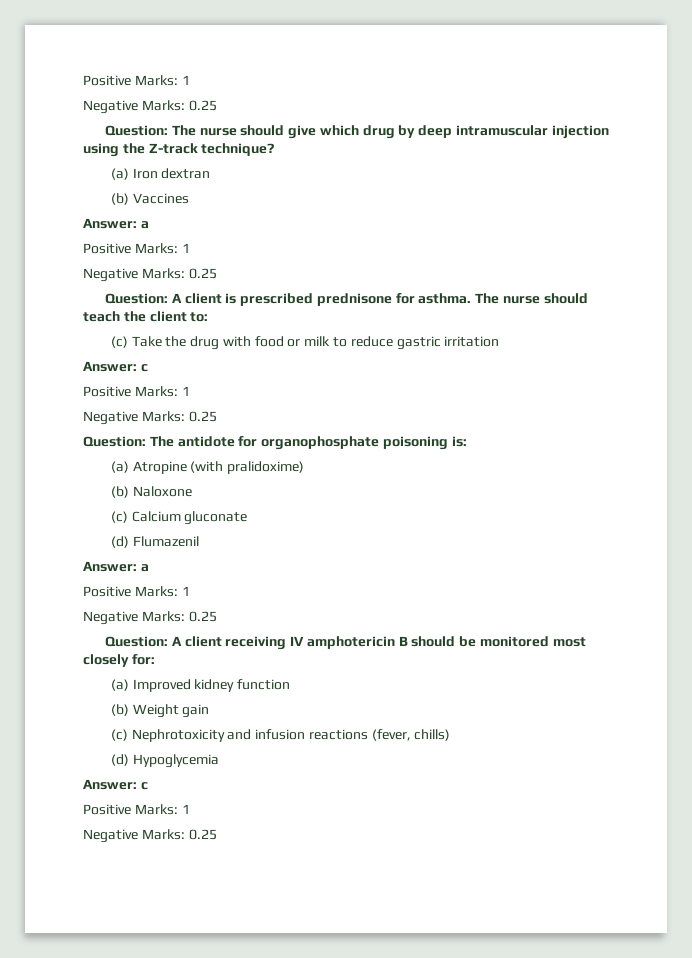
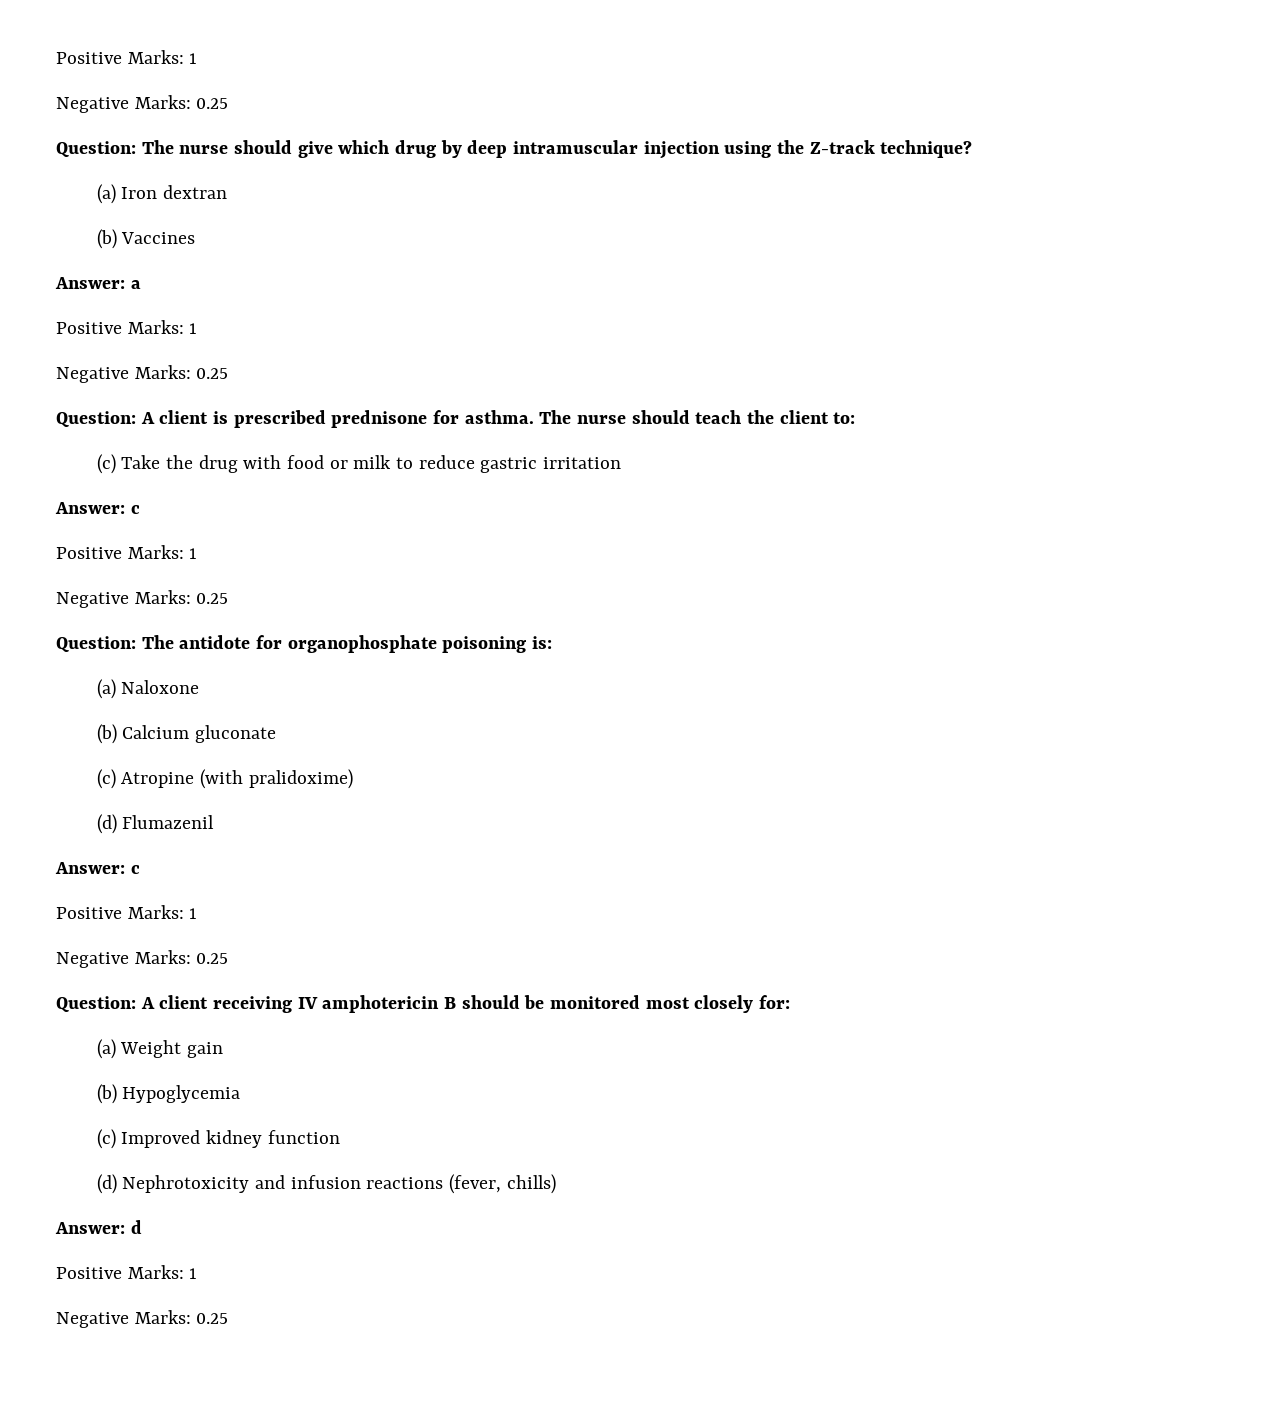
[132,461,305,474] [110,486,192,498] [110,511,248,525] Atropine (with pralidoxime) // (b) Naloxone // (c) Calcium gluconate -> [121,680,200,694] [96,724,277,744] [96,769,353,789] Naloxone // (b) Calcium gluconate // (c) Atropine (with pralidoxime)
[140,564,149,572] a -> [130,865,140,874] c
(129, 685) none -> [120,1040,224,1058] [96,1084,241,1104] [96,1129,116,1149] Weight gain // (b) Hypoglycemia // (c)
[110,704,210,718] [110,729,128,741] (b) Weight gain // (c) -> [96,1174,117,1194] (d)
[110,754,219,768] [83,779,148,790] // (d) Hypoglycemia // Answer: c -> [55,1220,142,1234] // Answer: d

